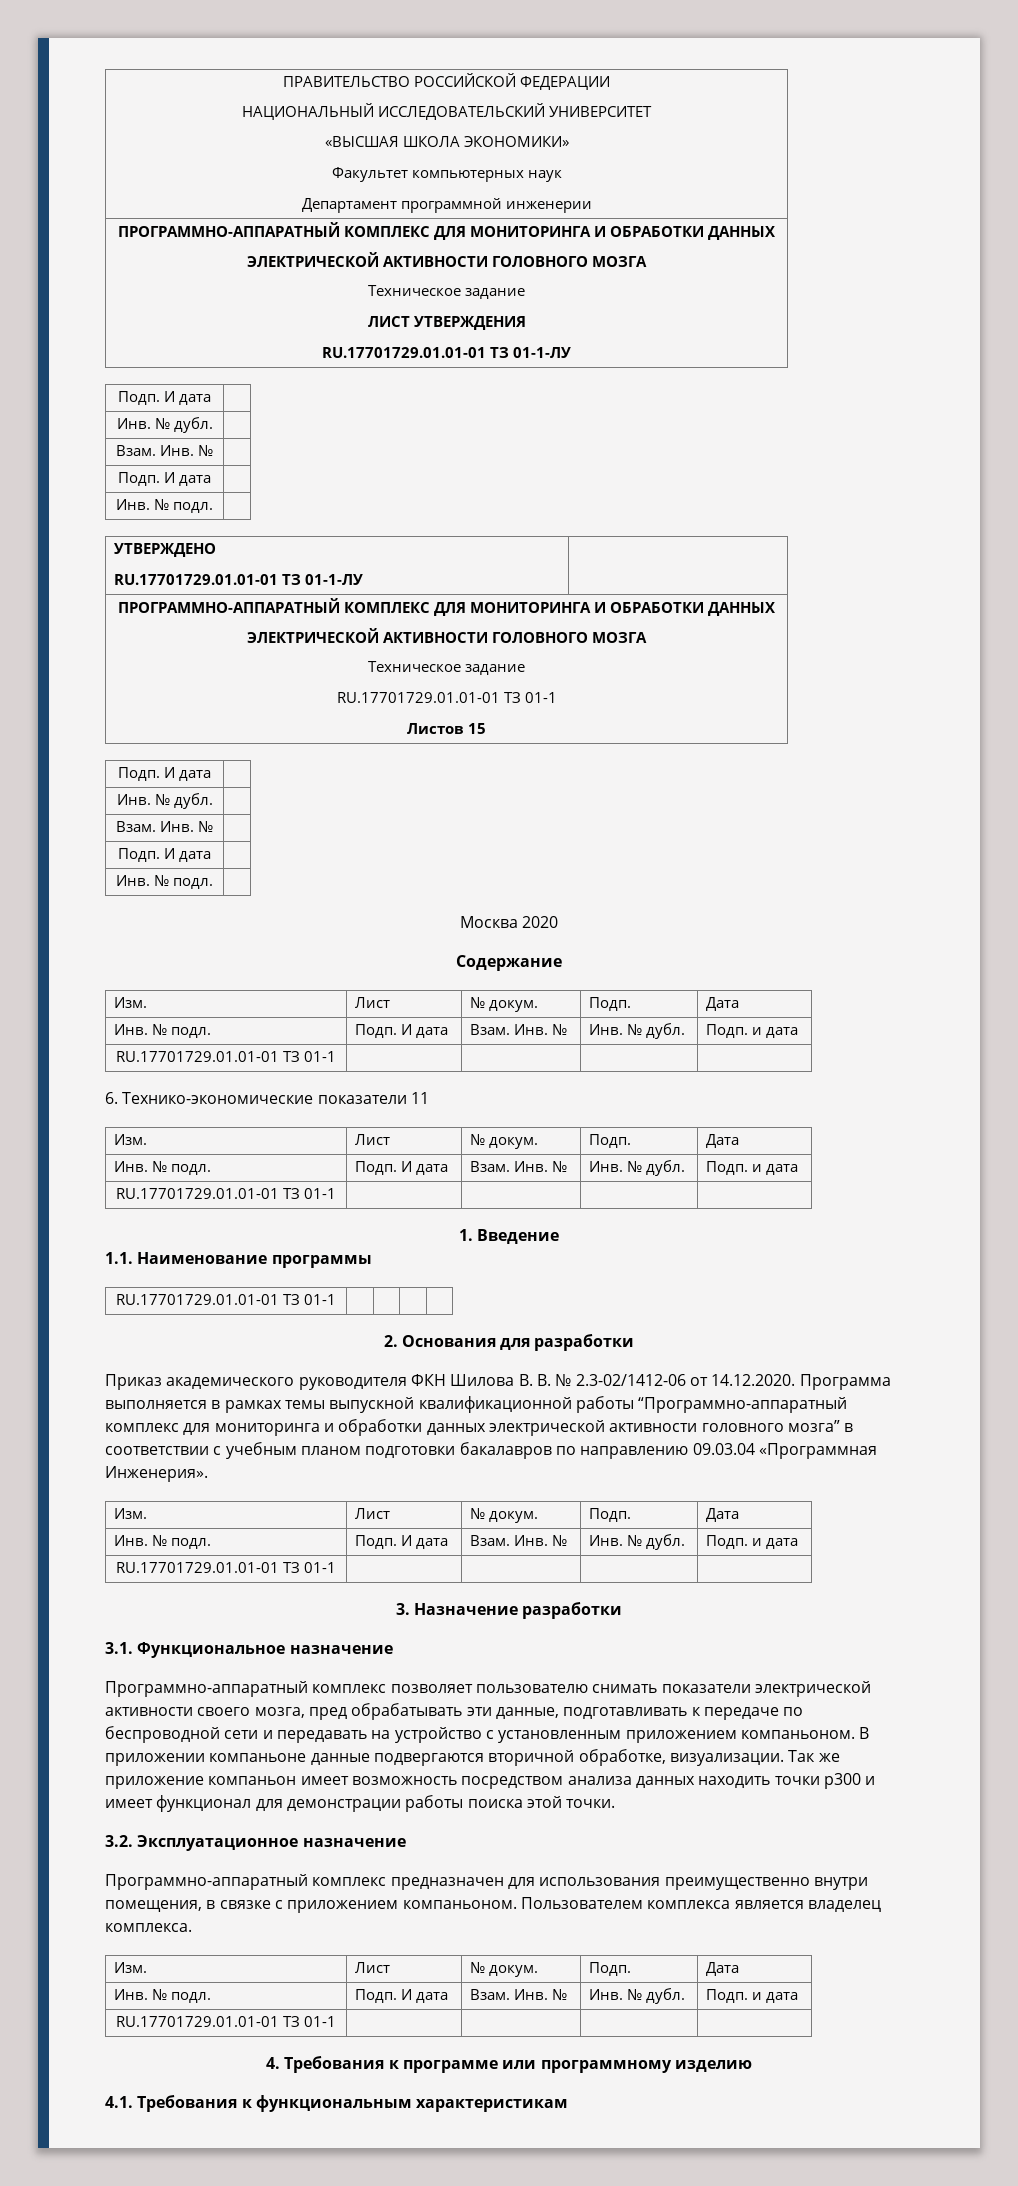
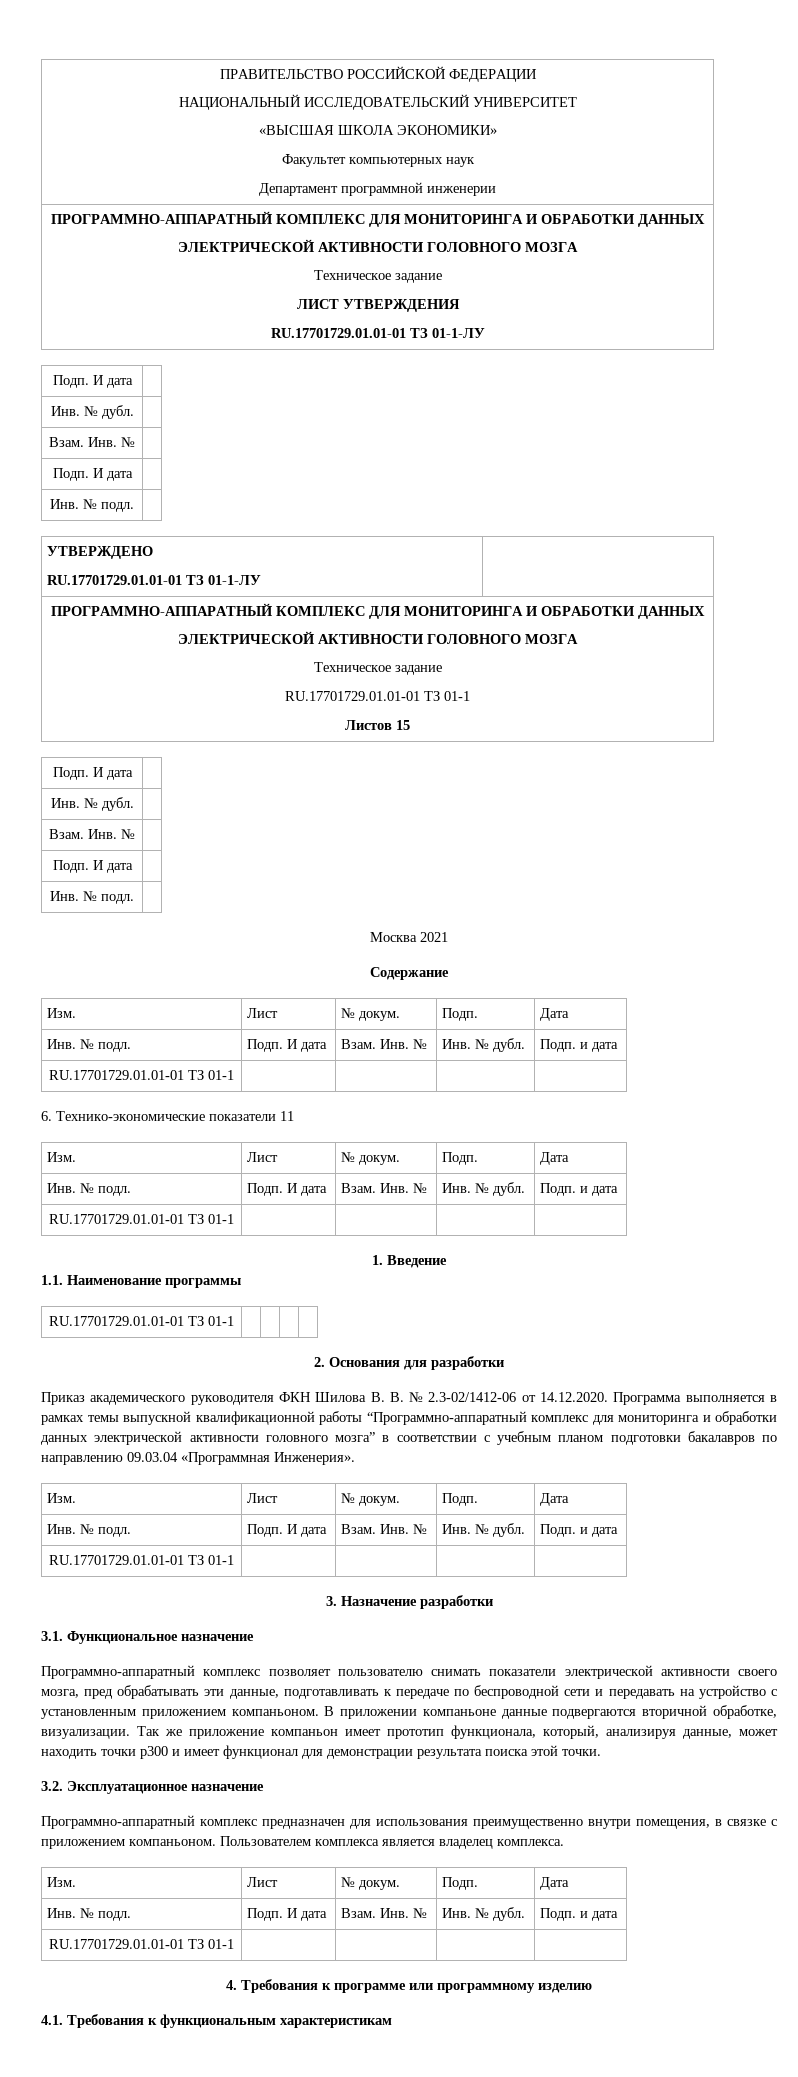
[522,916,559,928] 2020 -> [420,932,448,942] 2021
[351,1776,695,1789] возможность посредством анализа данных -> [387,1725,778,1739] прототип функционала, который, анализируя данные, может
[405,1795,464,1812] работы -> [417,1749,482,1759] результата

